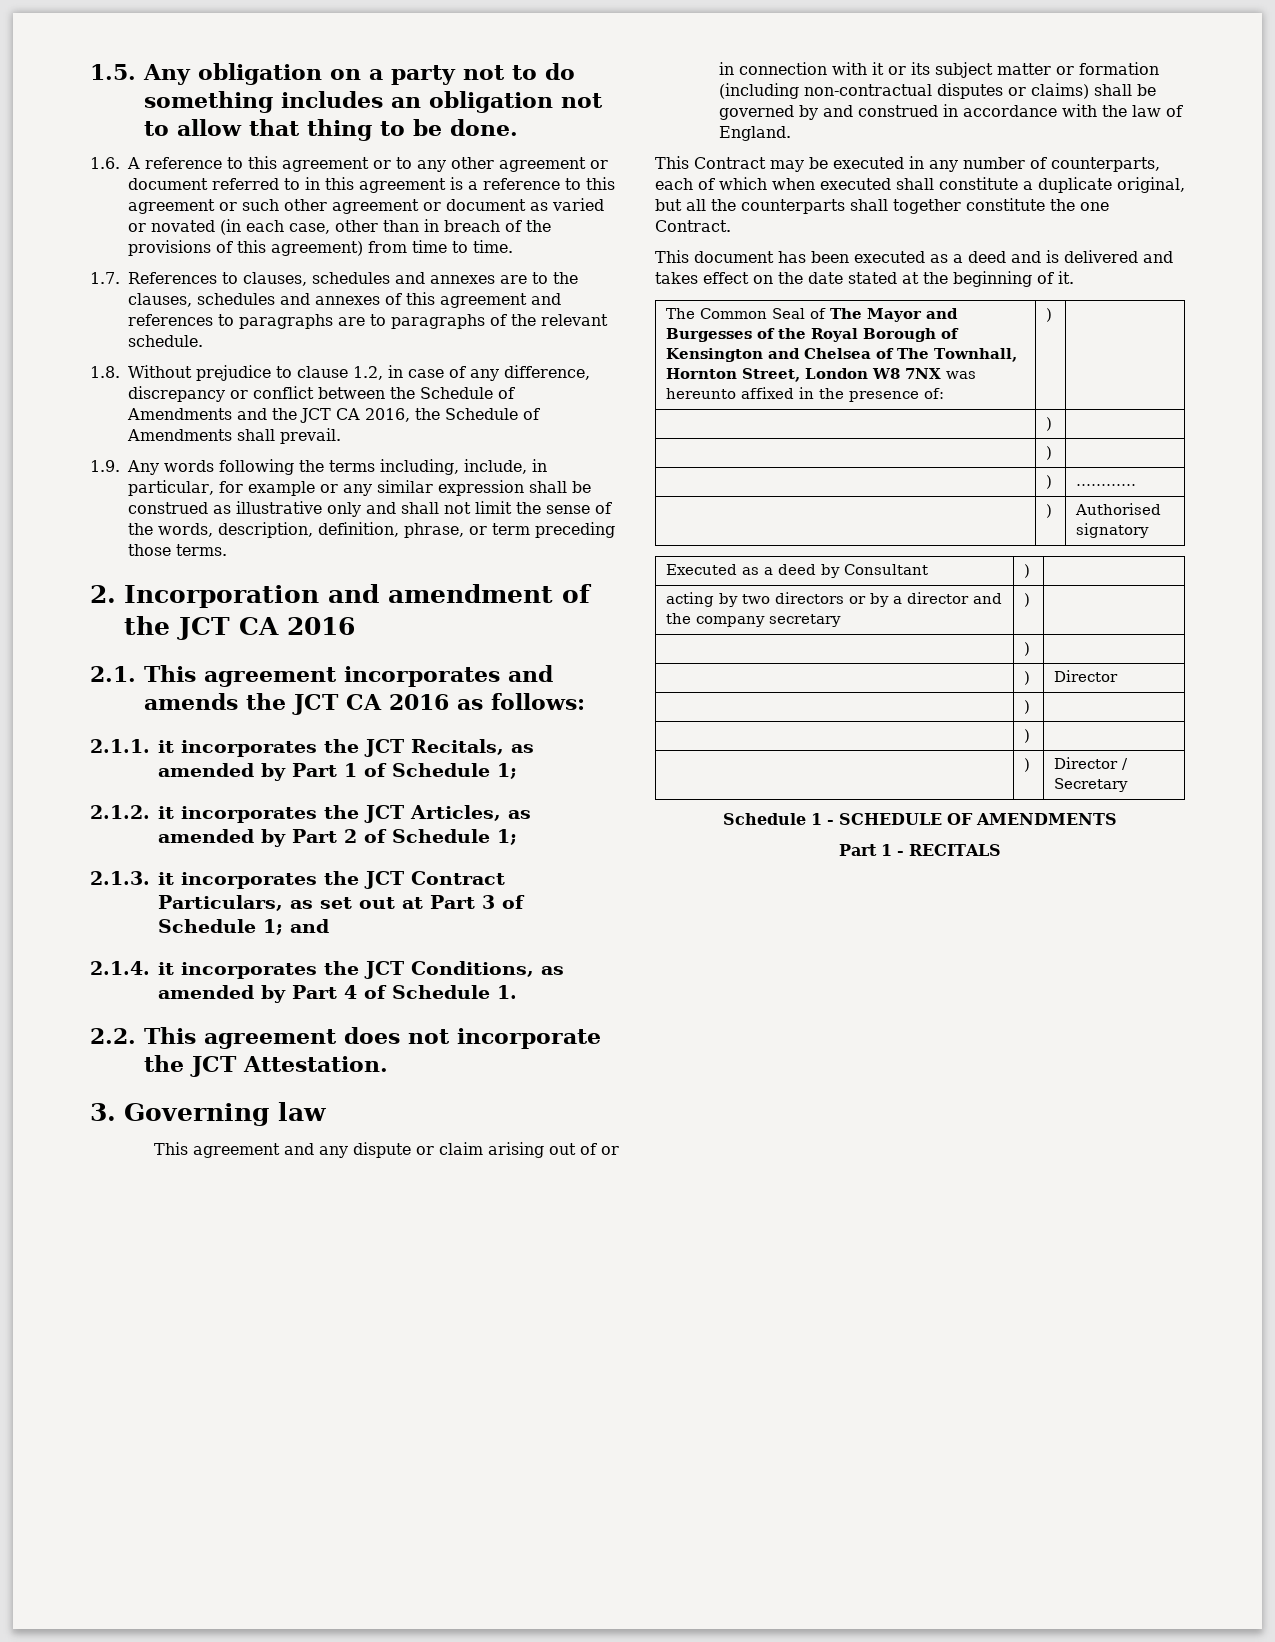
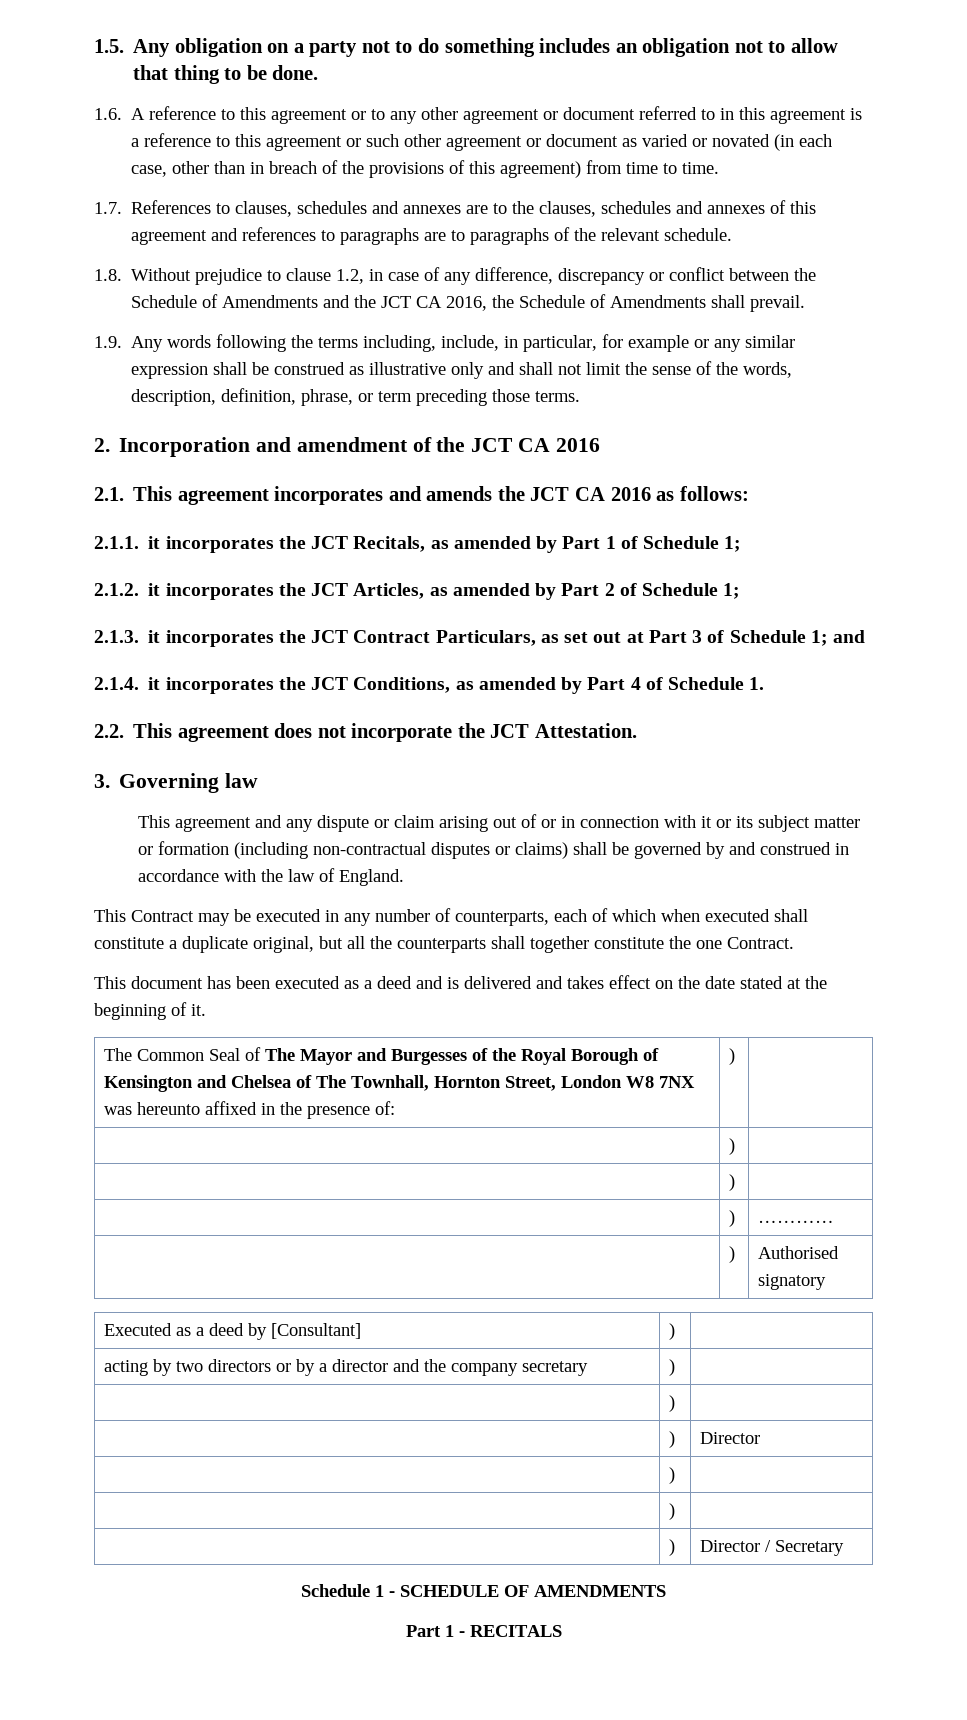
[844,564,929,575] Consultant -> [270,1323,361,1339] [Consultant]

